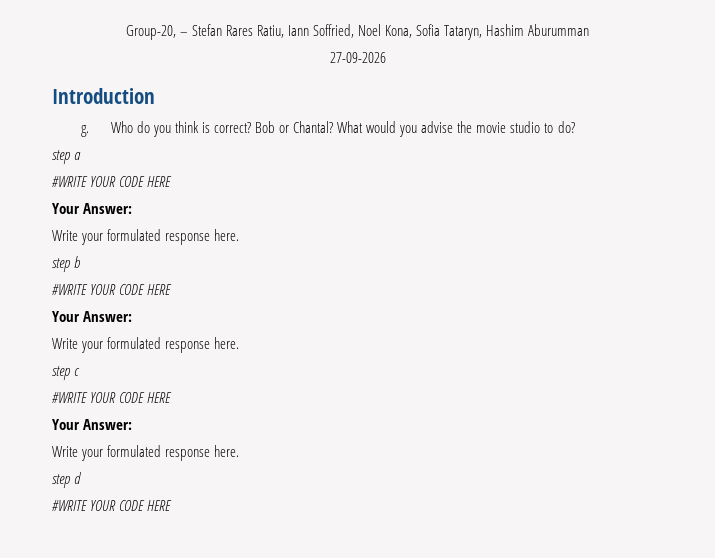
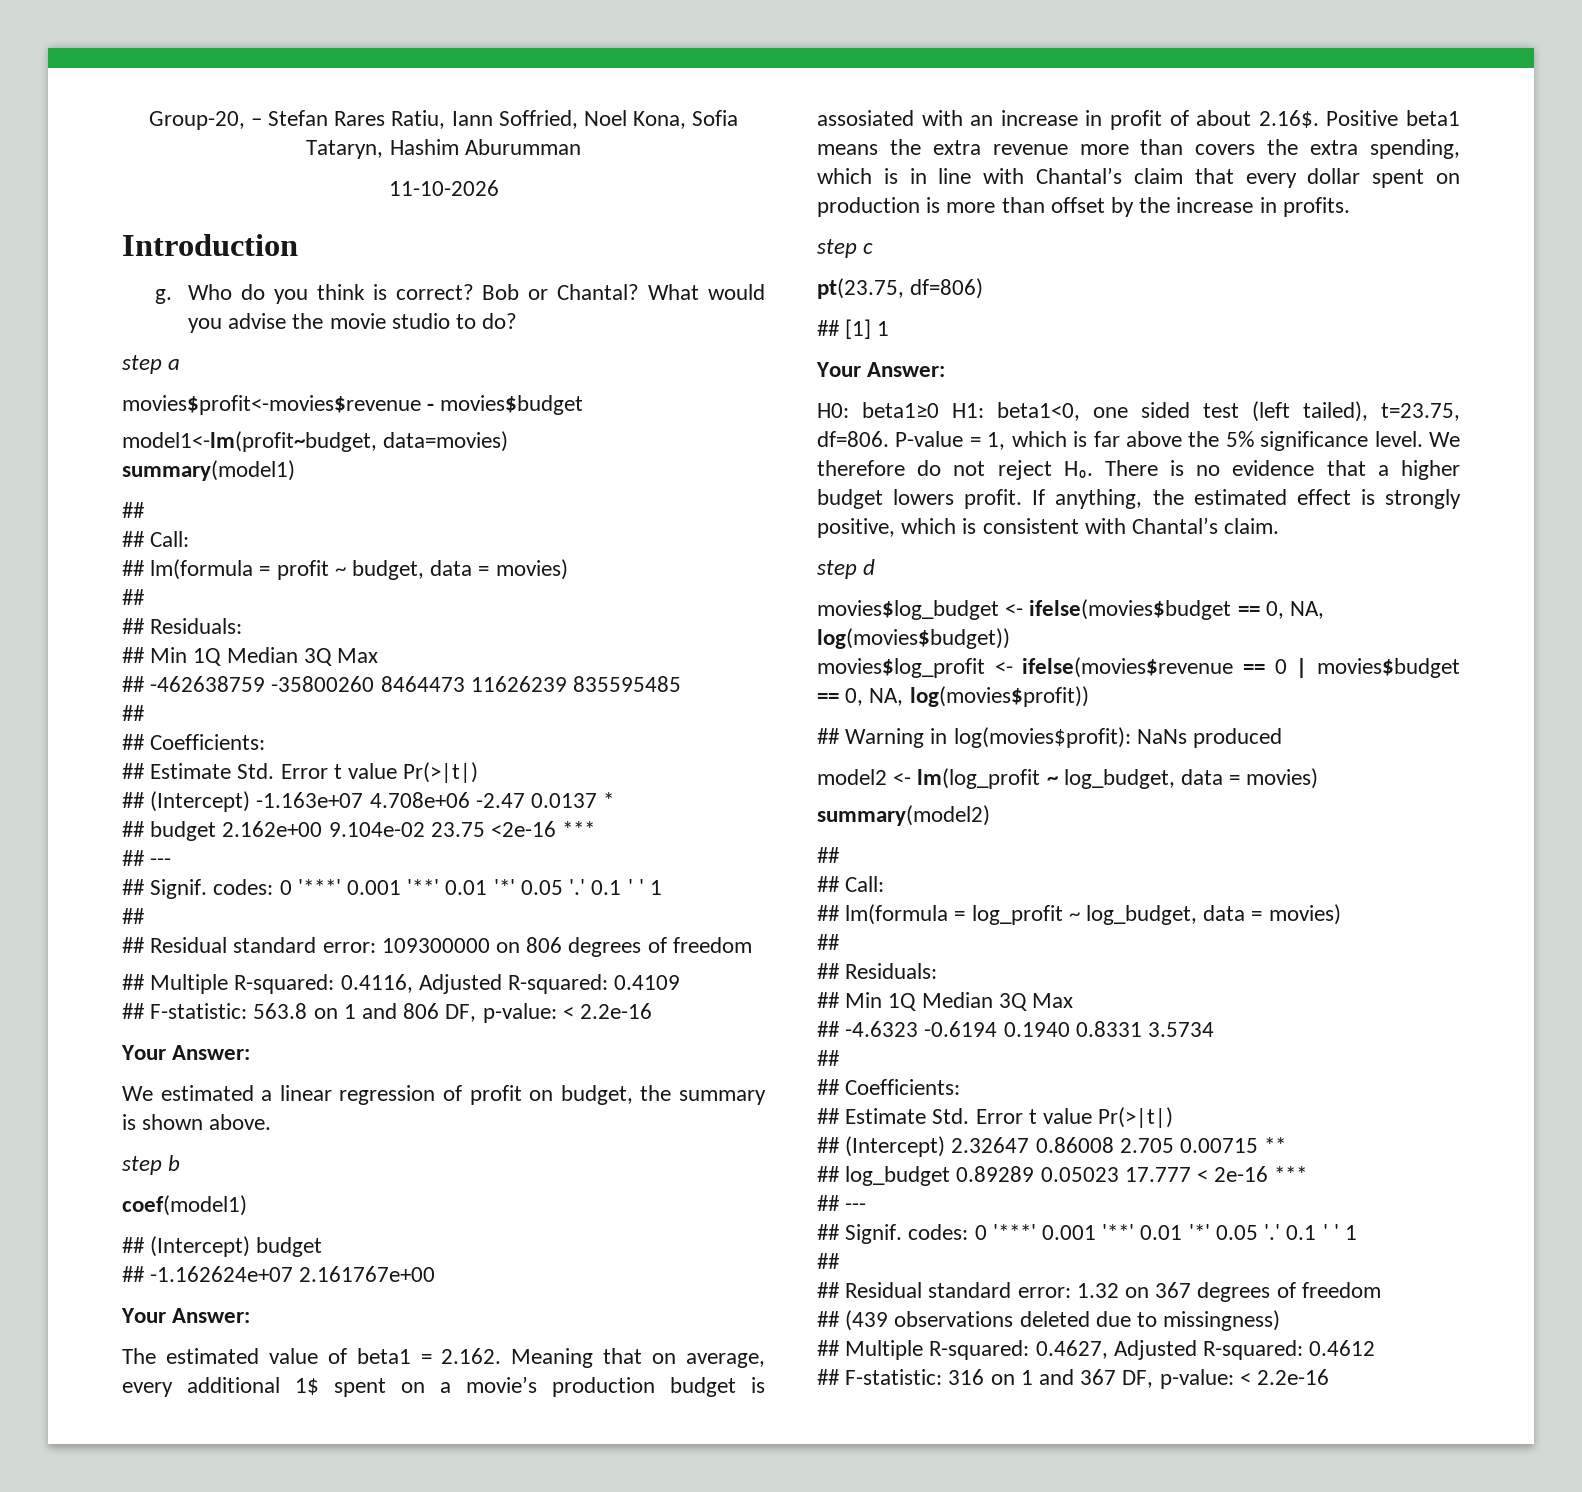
[329,52,386,63] 27-09-2026 -> [388,180,499,196] 11-10-2026
[52,176,173,187] [52,203,133,214] [52,229,240,245] [52,256,81,272] [52,284,173,295] [52,311,133,322] [52,337,240,353] [52,366,81,380] [52,392,173,403] [52,419,133,430] [52,445,240,461] [52,472,83,488] [52,500,173,511] #WRITE YOUR CODE HERE // Your Answer: // Write your formulated response here. // step b // #WRITE YOUR CODE HERE // Your Answer: // Write your formulated response here. // step c // #WRITE YOUR CODE HERE // Your Answer: // Write your formulated response here. // step d // #WRITE YOUR CODE HERE -> [122,395,584,415] [122,431,509,452] [122,460,295,481] [122,502,145,518] [122,531,190,547] [122,559,568,580] [122,589,145,605] [122,618,243,634] [122,647,379,666] [122,676,682,692] [122,705,145,721] [122,734,266,750] [122,762,479,783] [122,791,615,812] [122,821,596,841] [122,850,172,866] [122,879,662,899] [122,908,145,924] [122,937,752,957] [122,974,681,994] [122,1003,653,1023] [121,1045,251,1060] [122,1085,767,1105] [122,1114,272,1130] [122,1155,181,1175] [122,1195,247,1216] [122,1236,323,1257] [122,1266,436,1282] [121,1308,251,1323] [122,1348,765,1368] [122,1376,765,1397] [817,110,1460,130] [817,139,1460,159] [817,167,1460,188] [817,197,1350,217] [817,239,874,258] [817,278,984,299] [817,319,890,339] [816,362,946,377] [817,401,1460,422] [817,431,1460,451] [817,460,1460,480] [817,489,1461,509] [817,517,1280,538] [817,559,876,579] [817,599,1325,620] [817,628,1010,649] [817,657,1460,678] [817,686,1089,707] [817,727,1283,748] [817,768,1319,789] [817,805,990,826] [817,847,840,863] [817,876,885,892] [817,904,1341,925] [817,934,840,950] [817,963,938,979] [817,992,1074,1011] [817,1021,1215,1037] [817,1050,840,1066] [817,1079,961,1095] [817,1107,1174,1128] [817,1136,1287,1157] [817,1166,1308,1186] [817,1195,867,1211] [817,1224,1357,1244] [817,1253,840,1269] [817,1282,1381,1302] [817,1310,1281,1331] [817,1340,1376,1360] [817,1369,1330,1389] movies$profit<-movies$revenue - movies$budget // model1<-lm(profit~budget, data=movies) // summary(model1) // ## // ## Call: // ## lm(formula = profit ~ budget, data = movies) // ## // ## Residuals: // ## Min 1Q Median 3Q Max // ## -462638759 -35800260 8464473 11626239 835595485 // ## // ## Coefficients: // ## Estimate Std. Error t value Pr(>|t|) // ## (Intercept) -1.163e+07 4.708e+06 -2.47 0.0137 * // ## budget 2.162e+00 9.104e-02 23.75 <2e-16 *** // ## --- // ## Signif. codes: 0 '***' 0.001 '**' 0.01 '*' 0.05 '.' 0.1 ' ' 1 // ## // ## Residual standard error: 109300000 on 806 degrees of freedom // ## Multiple R-squared: 0.4116, Adjusted R-squared: 0.4109 // ## F-statistic: 563.8 on 1 and 806 DF, p-value: < 2.2e-16 // Your Answer: // We estimated a linear regression of profit on budget, the summary is shown above. // step b // coef(model1) // ## (Intercept) budget // ## -1.162624e+07 2.161767e+00 // Your Answer: // The estimated value of beta1 = 2.162. Meaning that on average, every additional 1$ spent on a movie’s production budget is assosiated with an increase in profit of about 2.16$. Positive beta1 means the extra revenue more than covers the extra spending, which is in line with Chantal’s claim that every dollar spent on production is more than offset by the increase in profits. // step c // pt(23.75, df=806) // ## [1] 1 // Your Answer: // H0: beta1≥0 H1: beta1<0, one sided test (left tailed), t=23.75, df=806. P-value = 1, which is far above the 5% significance level. We therefore do not reject H₀. There is no evidence that a higher budget lowers profit. If anything, the estimated effect is strongly positive, which is consistent with Chantal’s claim. // step d // movies$log_budget <- ifelse(movies$budget == 0, NA, log(movies$budget)) // movies$log_profit <- ifelse(movies$revenue == 0 | movies$budget == 0, NA, log(movies$profit)) // ## Warning in log(movies$profit): NaNs produced // model2 <- lm(log_profit ~ log_budget, data = movies) // summary(model2) // ## // ## Call: // ## lm(formula = log_profit ~ log_budget, data = movies) // ## // ## Residuals: // ## Min 1Q Median 3Q Max // ## -4.6323 -0.6194 0.1940 0.8331 3.5734 // ## // ## Coefficients: // ## Estimate Std. Error t value Pr(>|t|) // ## (Intercept) 2.32647 0.86008 2.705 0.00715 ** // ## log_budget 0.89289 0.05023 17.777 < 2e-16 *** // ## --- // ## Signif. codes: 0 '***' 0.001 '**' 0.01 '*' 0.05 '.' 0.1 ' ' 1 // ## // ## Residual standard error: 1.32 on 367 degrees of freedom // ## (439 observations deleted due to missingness) // ## Multiple R-squared: 0.4627, Adjusted R-squared: 0.4612 // ## F-statistic: 316 on 1 and 367 DF, p-value: < 2.2e-16

